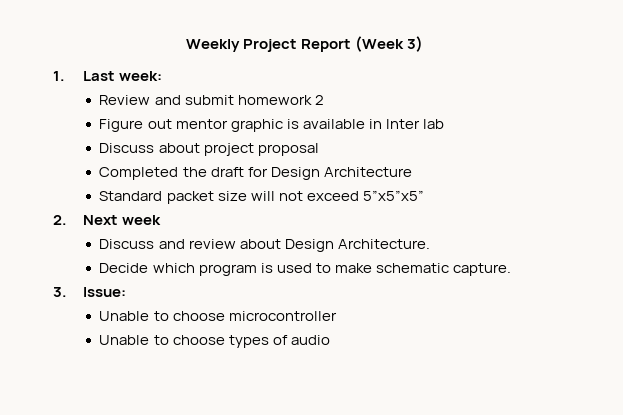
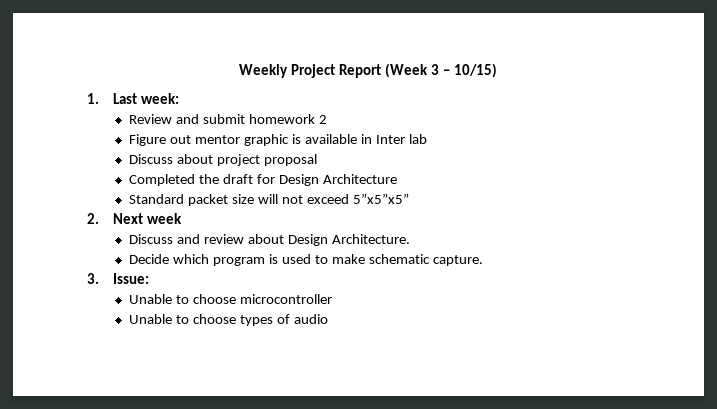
[407,36,424,52] 3) -> [430,63,497,78] 3 – 10/15)

